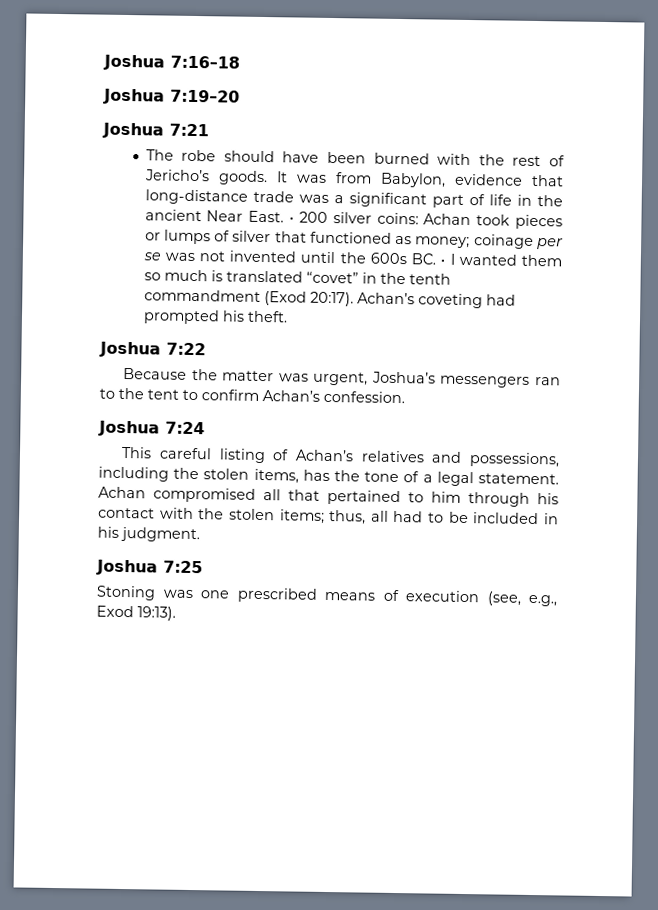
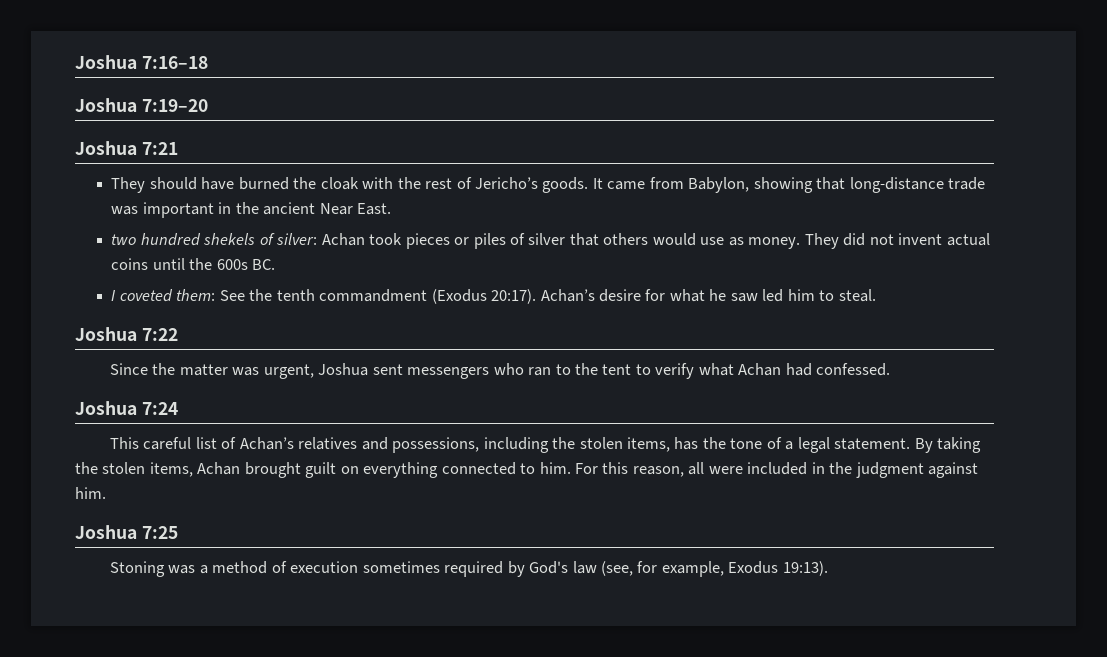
[145,149,430,165] The robe should have been burned -> [111,177,359,193] They should have burned the cloak
[295,174,327,183] was -> [607,181,646,190] came
[453,173,523,186] evidence -> [753,177,813,193] showing
[333,192,512,208] a significant part of life -> [142,202,214,218] important
[289,211,419,225] • 200 silver coins: -> [111,233,318,246] // two hundred shekels of silver:
[163,229,211,245] lumps -> [473,233,506,249] piles
[309,231,564,250] [142,250,563,267] [143,269,377,284] functioned as money; coinage per se was not invented until the 600s BC. • I wanted them so much is translated “covet” in -> [603,233,990,249] [111,258,276,270] [111,289,245,302] others would use as money. They did not invent actual coins until the 600s BC. // I coveted them: See
[263,291,307,306] (Exod -> [431,289,487,304] (Exodus
[417,293,516,309] [142,309,288,325] coveting had prompted his theft. -> [599,289,876,302] desire for what he saw led him to steal.
[123,367,188,380] Because -> [110,363,149,375] Since
[371,371,531,388] Joshua’s messengers -> [318,363,524,379] Joshua sent messengers who
[201,389,405,404] confirm Achan’s confession. -> [655,363,891,379] verify what Achan had confessed.
[218,448,266,464] listing -> [195,437,217,449] list
[98,486,559,507] [98,507,559,525] [97,526,200,543] [96,559,203,576] [96,585,557,607] [96,605,134,618] Achan compromised all that pertained to him through his contact with the stolen items; thus, all had to be included in his judgment. // Joshua 7:25 // Stoning was one prescribed means of execution (see, e.g., Exod -> [914,437,982,453] [75,462,979,478] [75,487,106,499] [75,525,178,539] [110,561,779,577] By taking the stolen items, Achan brought guilt on everything connected to him. For this reason, all were included in the judgment against him. // Joshua 7:25 // Stoning was a method of execution sometimes required by God's law (see, for example, Exodus

